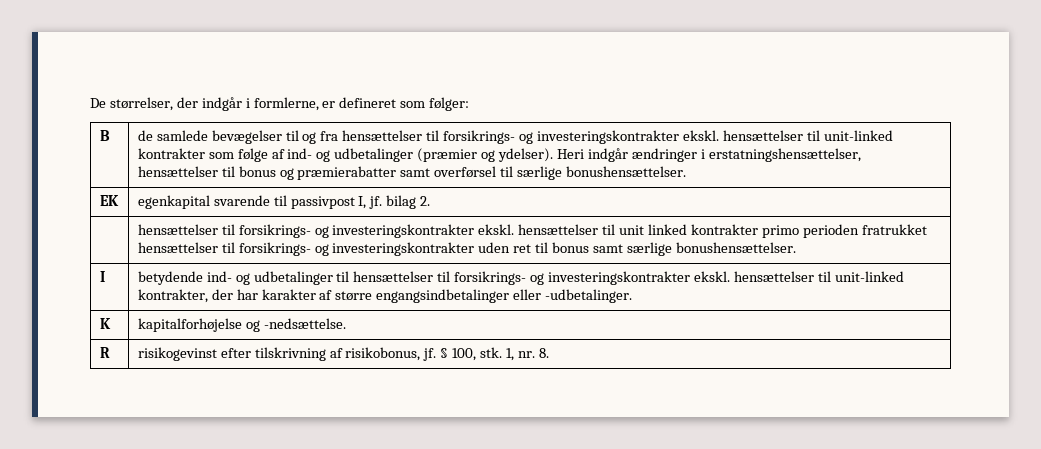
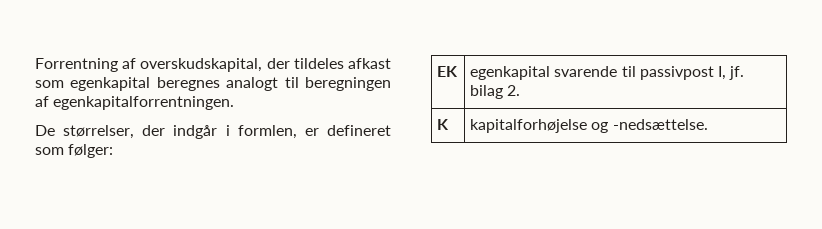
(90, 103) none -> [35,58,391,72] [35,77,391,91] [35,96,235,110] Forrentning af overskudskapital, der tildeles afkast som egenkapital beregnes analogt til beregningen af egenkapitalforrentningen. //
[253,97,319,111] formlerne, -> [237,125,297,139] formlen,
[99,130,110,141] [137,130,893,144] [137,148,861,162] [137,166,687,180] // B | de samlede bevægelser til og fra hensættelser til forsikrings- og investeringskontrakter ekskl. hensættelser til unit-linked kontrakter som følge af ind- og udbetalinger (præmier og ydelser). Heri indgår ændringer i erstatningshensættelser, hensættelser til bonus og præmierabatter samt overførsel til særlige bonushensættelser. -> (114, 151) none
[137,224,927,238] [137,242,796,256] [99,271,105,282] [137,271,904,285] [137,289,633,303] [99,318,111,329] [137,318,346,332] [99,347,110,358] [137,347,549,361] | hensættelser til forsikrings- og investeringskontrakter ekskl. hensættelser til unit linked kontrakter primo perioden fratrukket hensættelser til forsikrings- og investeringskontrakter uden ret til bonus samt særlige bonushensættelser. // I | betydende ind- og udbetalinger til hensættelser til forsikrings- og investeringskontrakter ekskl. hensættelser til unit-linked kontrakter, der har karakter af større engangsindbetalinger eller -udbetalinger. // K | kapitalforhøjelse og -nedsættelse. // R | risikogevinst efter tilskrivning af risikobonus, jf. § 100, stk. 1, nr. 8. -> [437,119,450,130] [470,119,708,133] K | kapitalforhøjelse og -nedsættelse.

